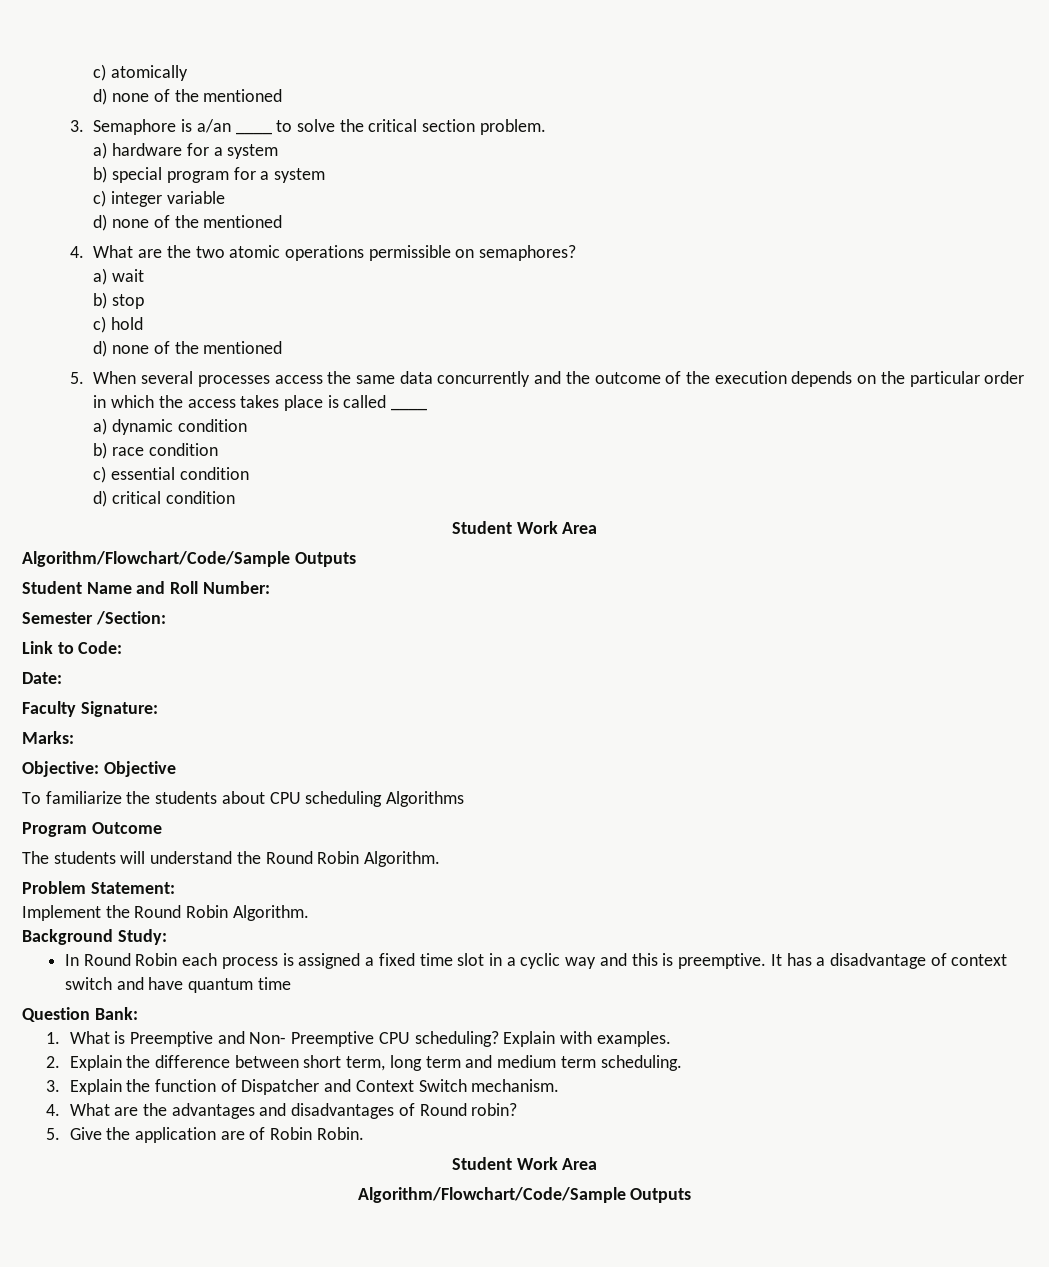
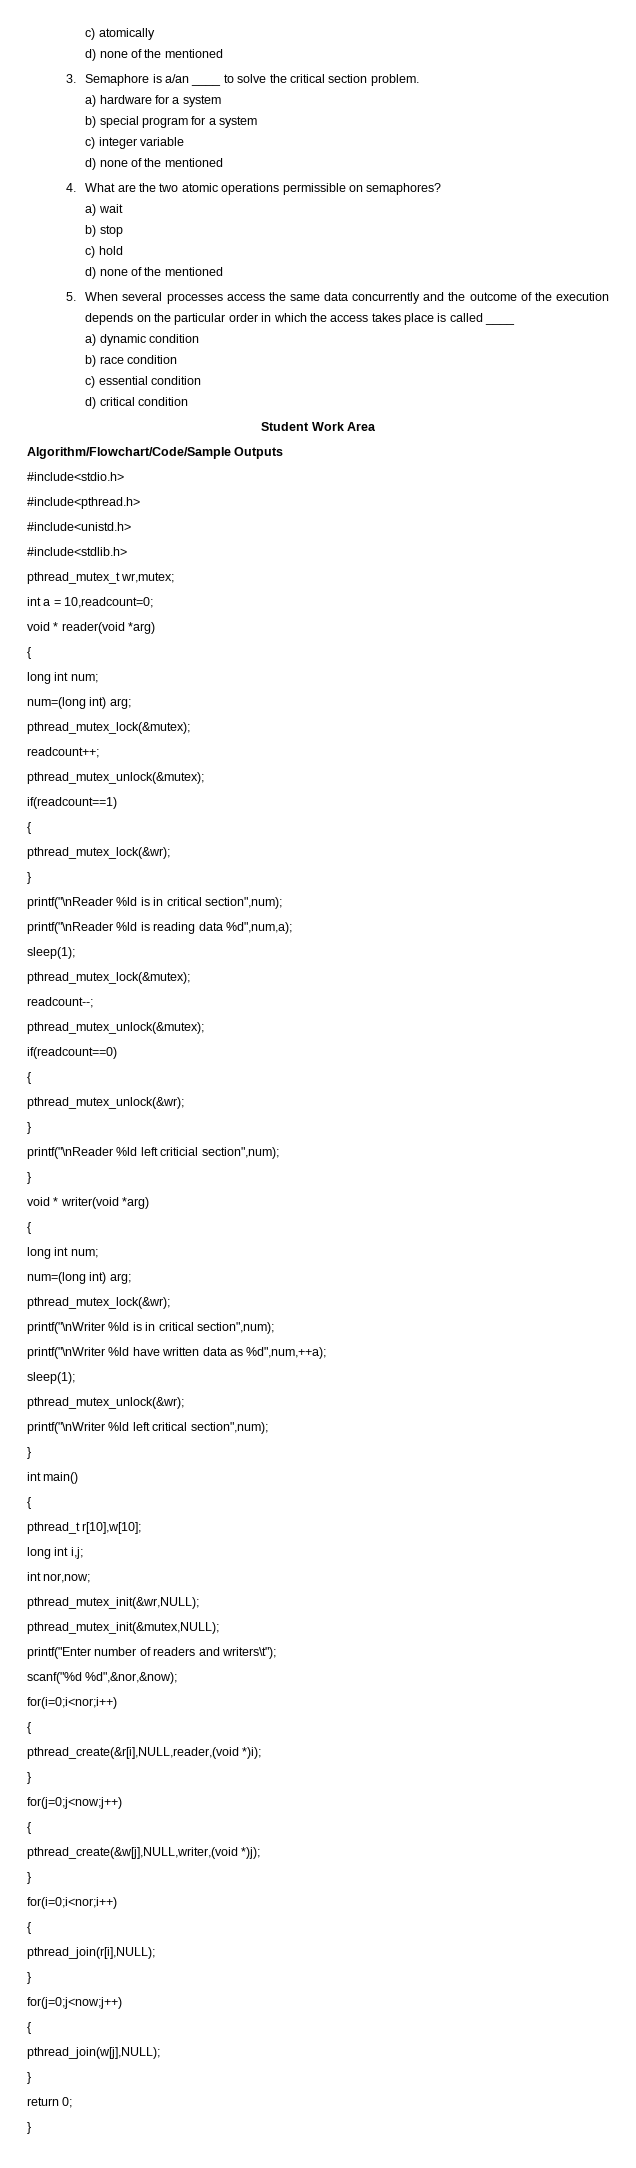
[22,581,270,594] [22,611,166,625] [22,641,123,654] [22,672,62,684] [22,701,158,717] [22,731,74,744] [22,761,176,777] [22,791,465,807] [22,822,162,837] [22,851,441,867] [22,881,175,894] [22,905,309,921] [22,929,167,945] [65,953,1008,969] [65,977,291,993] [22,1007,138,1022] [45,1031,671,1047] [45,1055,682,1071] [45,1079,560,1095] [45,1103,518,1119] [45,1127,364,1143] [451,1157,598,1170] [357,1187,692,1203] Student Name and Roll Number: // Semester /Section: // Link to Code: // Date: // Faculty Signature: // Marks: // Objective: Objective // To familiarize the students about CPU scheduling Algorithms // Program Outcome // The students will understand the Round Robin Algorithm. // Problem Statement: // Implement the Round Robin Algorithm. // Background Study: // In Round Robin each process is assigned a fixed time slot in a cyclic way and this is preemptive. It has a disadvantage of context switch and have quantum time // Question Bank: // 1. What is Preemptive and Non- Preemptive CPU scheduling? Explain with examples. // 2. Explain the difference between short term, long term and medium term scheduling. // 3. Explain the function of Dispatcher and Context Switch mechanism. // 4. What are the advantages and disadvantages of Round robin? // 5. Give the application are of Robin Robin. // Student Work Area // Algorithm/Flowchart/Code/Sample Outputs -> [27,472,124,481] [27,497,140,509] [27,522,131,531] [27,547,127,556] [27,572,175,584] [27,597,154,608] [27,622,156,634] [27,647,31,659] [27,672,98,684] [27,697,131,709] [27,722,190,734] [27,747,99,758] [27,772,204,784] [27,797,117,809] [27,822,31,834] [27,847,170,859] [27,872,31,884] [27,897,282,909] [27,922,292,934] [27,947,75,959] [27,972,190,984] [27,997,93,1008] [27,1022,204,1034] [27,1047,117,1059] [27,1072,31,1084] [27,1097,184,1109] [27,1122,31,1134] [27,1147,279,1159] [27,1172,31,1184] [27,1197,150,1209] [27,1222,31,1234] [27,1247,98,1259] [27,1272,131,1284] [27,1297,170,1309] [27,1322,274,1334] [27,1347,327,1359] [27,1372,75,1384] [27,1397,184,1409] [27,1422,268,1434] [27,1447,31,1459] [27,1472,79,1484] [27,1497,31,1509] [27,1522,142,1534] [27,1547,83,1559] [27,1572,91,1583] [27,1597,199,1609] [27,1622,219,1634] [27,1647,276,1659] [27,1672,178,1684] [27,1697,117,1709] [27,1722,31,1734] [27,1747,262,1759] [27,1772,31,1784] [27,1797,122,1809] [27,1822,31,1834] [27,1847,261,1859] [27,1872,31,1884] [27,1897,117,1909] [27,1922,31,1934] [27,1947,155,1959] [27,1972,31,1984] [27,1997,122,2009] [27,2022,31,2034] [27,2047,160,2059] [27,2072,31,2084] [27,2097,73,2108] [27,2122,31,2134] #include<stdio.h> // #include<pthread.h> // #include<unistd.h> // #include<stdlib.h> // pthread_mutex_t wr,mutex; // int a = 10,readcount=0; // void * reader(void *arg) // { // long int num; // num=(long int) arg; // pthread_mutex_lock(&mutex); // readcount++; // pthread_mutex_unlock(&mutex); // if(readcount==1) // { // pthread_mutex_lock(&wr); // } // printf("\nReader %ld is in critical section",num); // printf("\nReader %ld is reading data %d",num,a); // sleep(1); // pthread_mutex_lock(&mutex); // readcount--; // pthread_mutex_unlock(&mutex); // if(readcount==0) // { // pthread_mutex_unlock(&wr); // } // printf("\nReader %ld left criticial section",num); // } // void * writer(void *arg) // { // long int num; // num=(long int) arg; // pthread_mutex_lock(&wr); // printf("\nWriter %ld is in critical section",num); // printf("\nWriter %ld have written data as %d",num,++a); // sleep(1); // pthread_mutex_unlock(&wr); // printf("\nWriter %ld left critical section",num); // } // int main() // { // pthread_t r[10],w[10]; // long int i,j; // int nor,now; // pthread_mutex_init(&wr,NULL); // pthread_mutex_init(&mutex,NULL); // printf("Enter number of readers and writers\t"); // scanf("%d %d",&nor,&now); // for(i=0;i<nor;i++) // { // pthread_create(&r[i],NULL,reader,(void *)i); // } // for(j=0;j<now;j++) // { // pthread_create(&w[j],NULL,writer,(void *)j); // } // for(i=0;i<nor;i++) // { // pthread_join(r[i],NULL); // } // for(j=0;j<now;j++) // { // pthread_join(w[j],NULL); // } // return 0; // }

